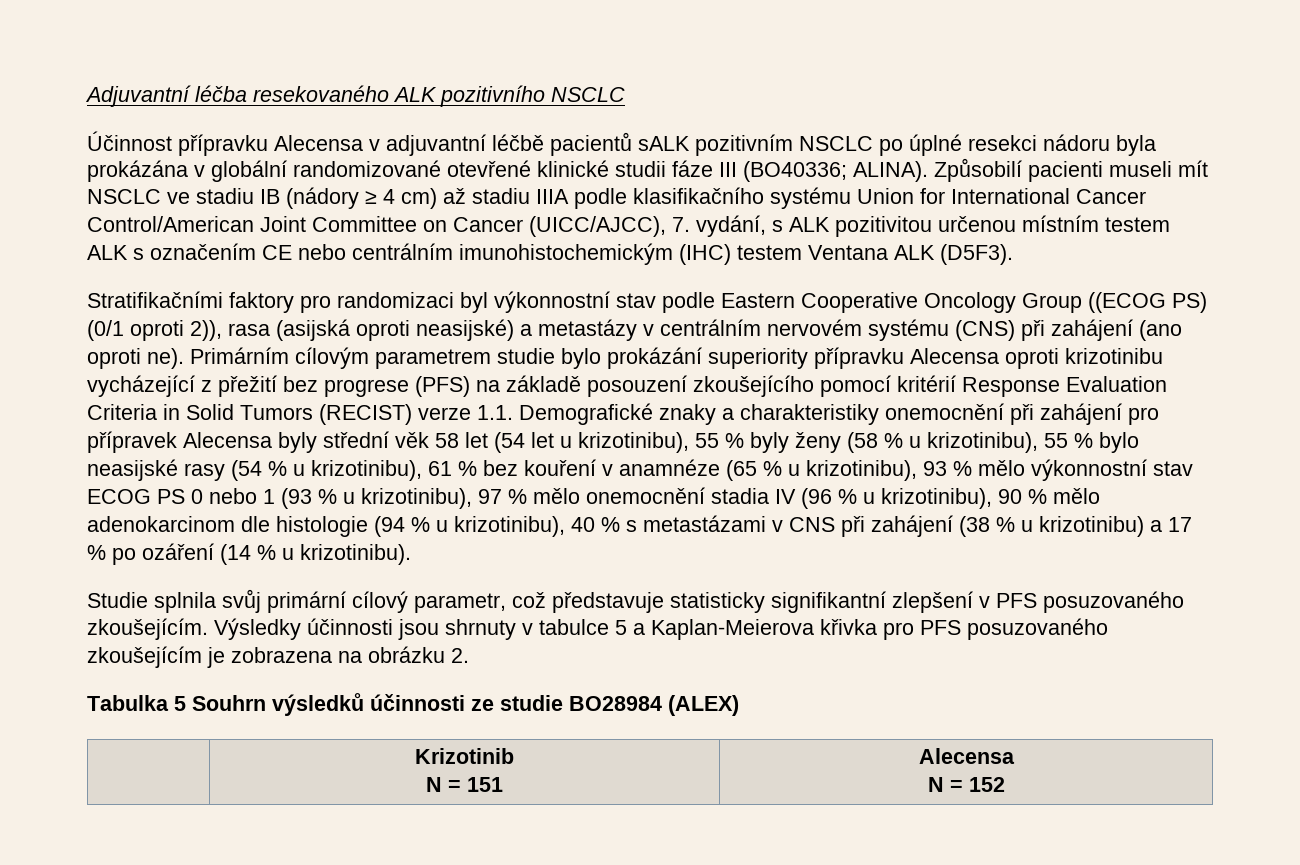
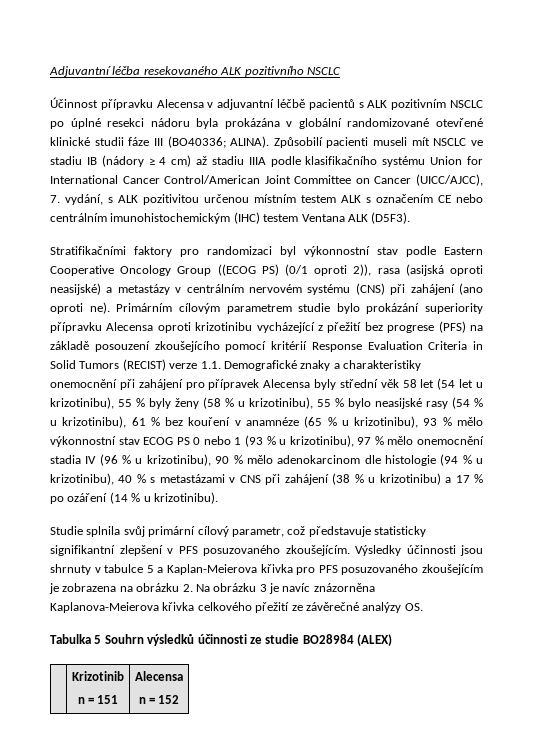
[638,136,690,151] sALK -> [358,100,388,108] s ALK
(469, 655) none -> [195,583,375,594] [50,602,423,613] Na obrázku 3 je navíc znázorněna Kaplanova-Meierova křivka celkového přežití ze závěrečné analýzy OS.
[426,777,442,792] N -> [77,697,85,704] n
[927,777,944,792] N -> [138,697,146,704] n

